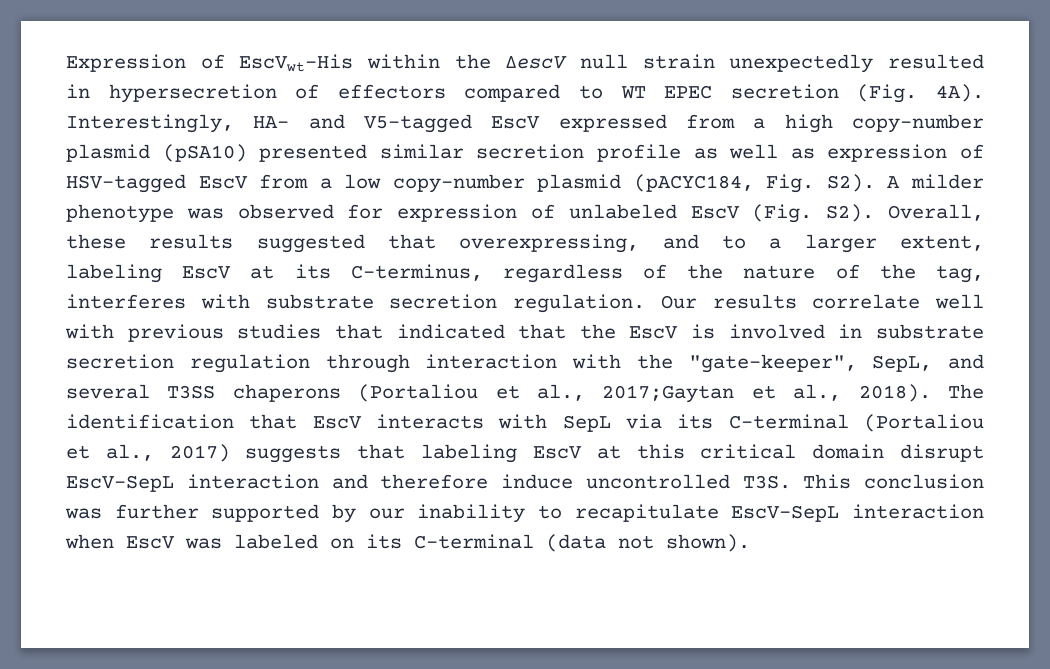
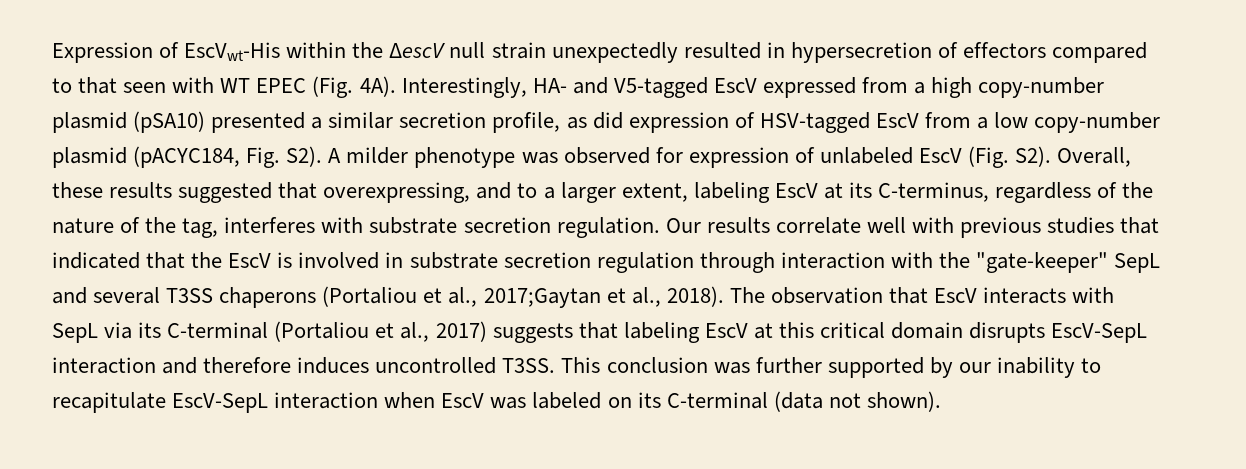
(603, 92) none -> [78,77,215,94] that seen with
[730,84,839,99] secretion -> (307, 85) none
(368, 153) none -> [311,117,323,129] a
[597,144,815,162] profile as well as -> [492,112,623,133] profile, as did
[688,354,933,373] "gate-keeper", SepL, -> [976,252,1161,273] "gate-keeper" SepL
[66,414,234,429] identification -> [770,287,883,304] observation
[900,444,985,462] disrupt -> [969,322,1046,343] disrupts
[501,474,791,489] induce uncontrolled T3S. -> [297,357,556,374] induces uncontrolled T3SS.

